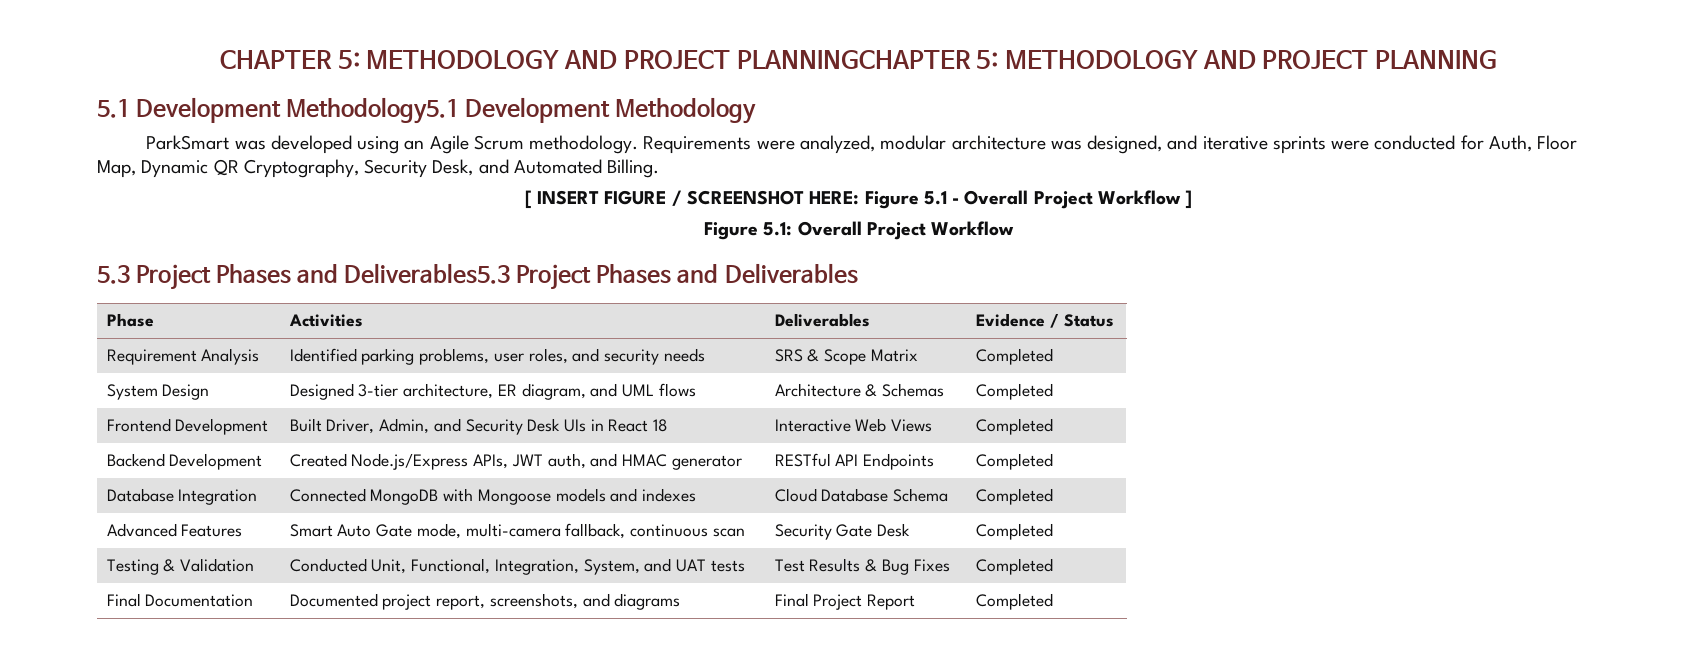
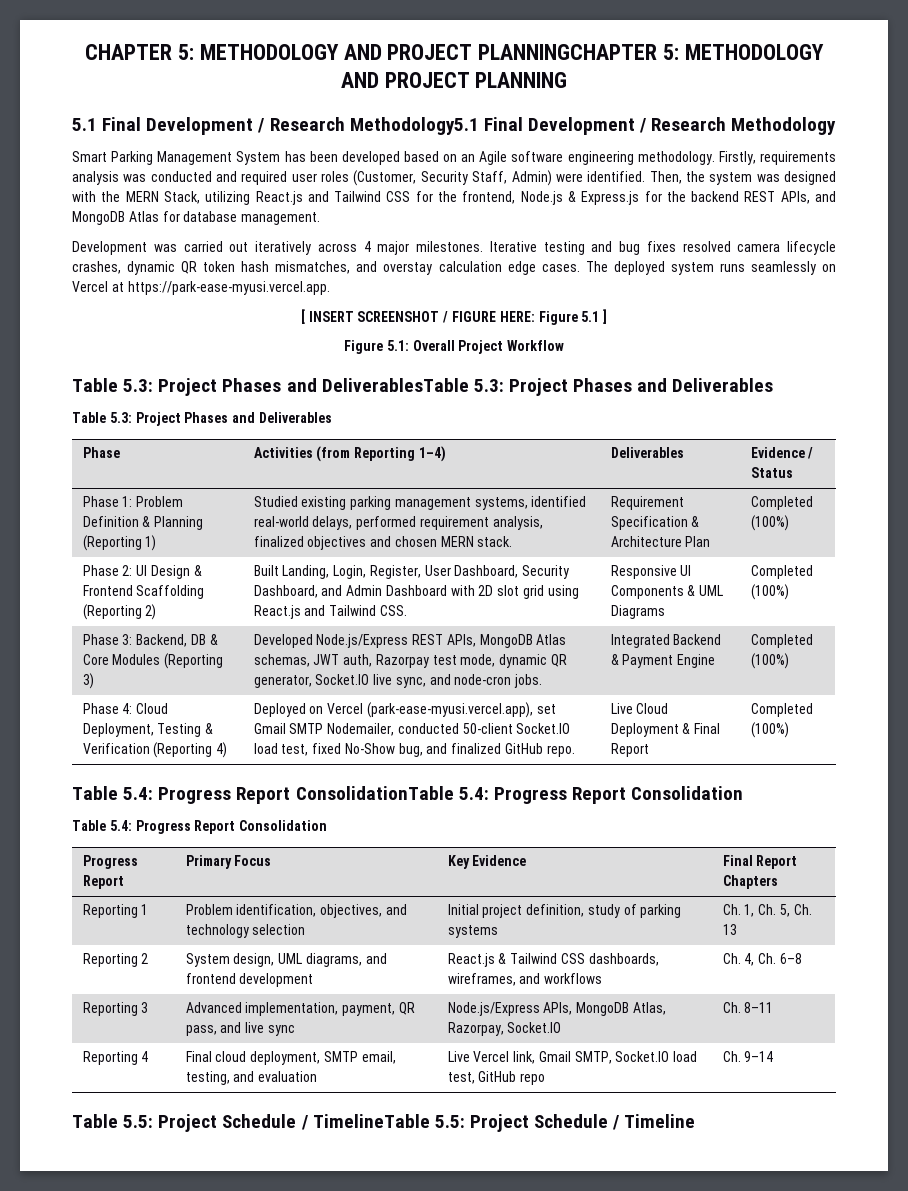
[136,97,757,124] [146,135,1578,154] [97,159,660,178] [524,190,1181,209] Development Methodology5.1 Development Methodology // ParkSmart was developed using an Agile Scrum methodology. Requirements were analyzed, modular architecture was designed, and iterative sprints were conducted for Auth, Floor Map, Dynamic QR Cryptography, Security Desk, and Automated Billing. // [ INSERT FIGURE / SCREENSHOT HERE: Figure 5.1 - Overall Project Workflow -> [102,117,837,135] [72,151,836,165] [72,170,837,186] [72,191,836,205] [72,211,321,225] [72,241,836,255] [72,261,836,275] [72,281,330,295] [300,309,600,325] Final Development / Research Methodology5.1 Final Development / Research Methodology // Smart Parking Management System has been developed based on an Agile software engineering methodology. Firstly, requirements analysis was conducted and required user roles (Customer, Security Staff, Admin) were identified. Then, the system was designed with the MERN Stack, utilizing React.js and Tailwind CSS for the frontend, Node.js & Express.js for the backend REST APIs, and MongoDB Atlas for database management. // Development was carried out iteratively across 4 major milestones. Iterative testing and bug fixes resolved camera lifecycle crashes, dynamic QR token hash mismatches, and overstay calculation edge cases. The deployed system runs seamlessly on Vercel at https://park-ease-myusi.vercel.app. // [ INSERT SCREENSHOT / FIGURE HERE: Figure 5.1
[97,263,511,290] 5.3 Project Phases and Deliverables5.3 -> [72,378,774,396] [72,412,132,423] Table 5.3: Project Phases and DeliverablesTable 5.3: Project Phases and Deliverables // Table 5.3:
(363, 320) none -> [316,446,446,462] (from Reporting 1–4)
[106,348,260,365] [289,348,705,365] [774,349,918,365] [975,348,1053,365] [106,384,210,400] [289,383,696,400] [774,383,945,397] [975,383,1053,400] [106,418,269,435] [289,418,669,435] [774,418,933,432] [975,418,1053,435] [106,453,263,470] [289,453,742,470] [774,453,935,470] [975,453,1053,470] [106,488,258,505] [289,488,696,505] [774,488,949,502] [975,488,1053,505] [106,523,243,537] [289,523,745,539] [774,523,911,540] [975,523,1053,540] [106,558,255,575] [289,558,745,575] [774,558,950,575] [975,558,1053,575] [106,593,254,607] [289,593,681,610] [774,593,916,610] [975,593,1053,610] Requirement Analysis | Identified parking problems, user roles, and security needs | SRS & Scope Matrix | Completed // System Design | Designed 3-tier architecture, ER diagram, and UML flows | Architecture & Schemas | Completed // Frontend Development | Built Driver, Admin, and Security Desk UIs in React 18 | Interactive Web Views | Completed // Backend Development | Created Node.js/Express APIs, JWT auth, and HMAC generator | RESTful API Endpoints | Completed // Database Integration | Connected MongoDB with Mongoose models and indexes | Cloud Database Schema | Completed // Advanced Features | Smart Auto Gate mode, multi-camera fallback, continuous scan | Security Gate Desk | Completed // Testing & Validation | Conducted Unit, Functional, Integration, System, and UAT tests | Test Results & Bug Fixes | Completed // Final Documentation | Documented project report, screenshots, and diagrams | Final Project Report | Completed -> [82,496,184,507] [82,516,204,530] [82,535,157,551] [253,496,587,510] [253,516,543,530] [253,536,513,550] [610,496,684,510] [610,516,700,530] [610,536,711,547] [750,496,813,510] [750,515,789,531] [82,565,202,579] [82,585,205,599] [82,604,157,620] [253,565,570,579] [253,585,579,599] [253,605,407,619] [610,565,692,579] [610,585,724,599] [610,605,665,619] [750,565,813,579] [750,584,789,600] [82,634,218,647] [82,653,224,669] [82,673,94,689] [253,634,567,648] [253,654,567,668] [253,674,543,688] [610,634,722,648] [610,654,716,668] [750,634,813,648] [750,653,789,669] [82,703,169,714] [82,723,214,737] [82,742,228,758] [253,702,556,718] [253,723,571,736] [253,743,575,757] [610,703,669,714] [610,723,721,737] [610,743,649,757] [750,703,813,717] [750,722,789,738] [72,786,744,804] [72,820,328,834] [82,855,138,869] [82,875,124,889] [185,855,272,869] [447,855,527,869] [722,855,798,869] [722,875,778,889] [82,904,149,918] [185,904,407,918] [185,924,306,938] [447,904,682,918] [447,925,498,938] [722,904,812,917] [722,924,737,935] [82,953,149,967] [185,953,387,967] [185,973,314,987] [447,953,659,967] [447,973,603,986] [722,953,802,966] [82,1002,149,1016] [185,1002,415,1016] [185,1022,295,1036] [447,1002,666,1016] [447,1022,562,1036] [722,1002,774,1013] [82,1051,149,1065] [185,1051,396,1065] [185,1071,318,1085] [447,1051,698,1064] [447,1071,546,1085] [722,1051,774,1062] [72,1114,696,1132] Phase 1: Problem Definition & Planning (Reporting 1) | Studied existing parking management systems, identified real-world delays, performed requirement analysis, finalized objectives and chosen MERN stack. | Requirement Specification & Architecture Plan | Completed (100%) // Phase 2: UI Design & Frontend Scaffolding (Reporting 2) | Built Landing, Login, Register, User Dashboard, Security Dashboard, and Admin Dashboard with 2D slot grid using React.js and Tailwind CSS. | Responsive UI Components & UML Diagrams | Completed (100%) // Phase 3: Backend, DB & Core Modules (Reporting 3) | Developed Node.js/Express REST APIs, MongoDB Atlas schemas, JWT auth, Razorpay test mode, dynamic QR generator, Socket.IO live sync, and node-cron jobs. | Integrated Backend & Payment Engine | Completed (100%) // Phase 4: Cloud Deployment, Testing & Verification (Reporting 4) | Deployed on Vercel (park-ease-myusi.vercel.app), set Gmail SMTP Nodemailer, conducted 50-client Socket.IO load test, fixed No-Show bug, and finalized GitHub repo. | Live Cloud Deployment & Final Report | Completed (100%) // Table 5.4: Progress Report ConsolidationTable 5.4: Progress Report Consolidation // Table 5.4: Progress Report Consolidation // Progress Report | Primary Focus | Key Evidence | Final Report Chapters // Reporting 1 | Problem identification, objectives, and technology selection | Initial project definition, study of parking systems | Ch. 1, Ch. 5, Ch. 13 // Reporting 2 | System design, UML diagrams, and frontend development | React.js & Tailwind CSS dashboards, wireframes, and workflows | Ch. 4, Ch. 6–8 // Reporting 3 | Advanced implementation, payment, QR pass, and live sync | Node.js/Express APIs, MongoDB Atlas, Razorpay, Socket.IO | Ch. 8–11 // Reporting 4 | Final cloud deployment, SMTP email, testing, and evaluation | Live Vercel link, Gmail SMTP, Socket.IO load test, GitHub repo | Ch. 9–14 // Table 5.5: Project Schedule / TimelineTable 5.5: Project Schedule / Timeline

